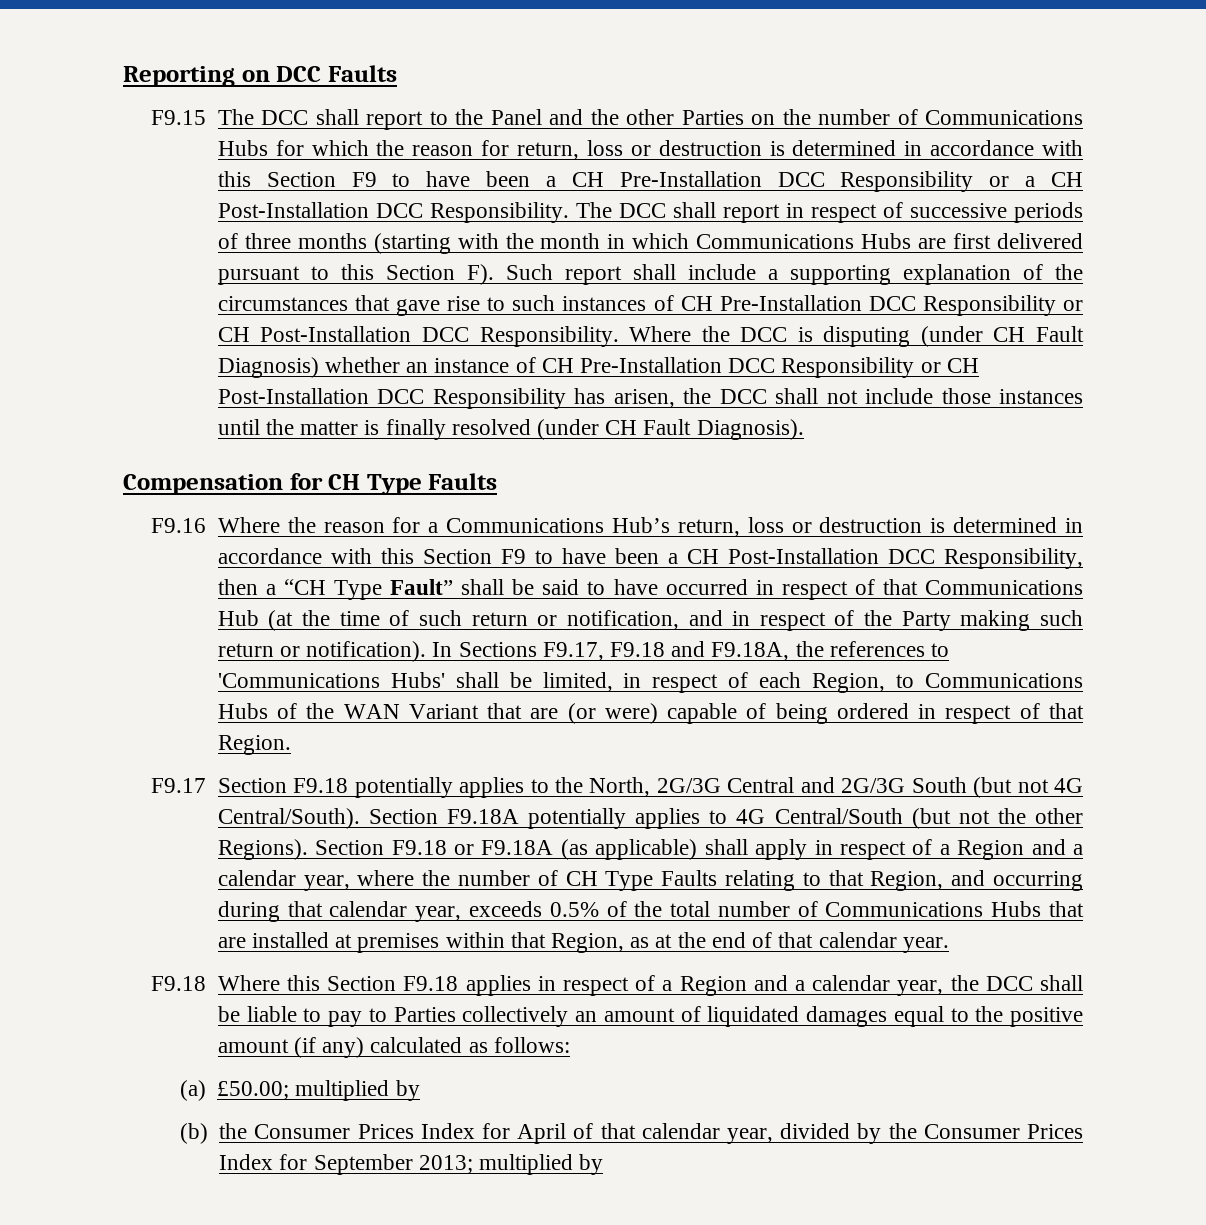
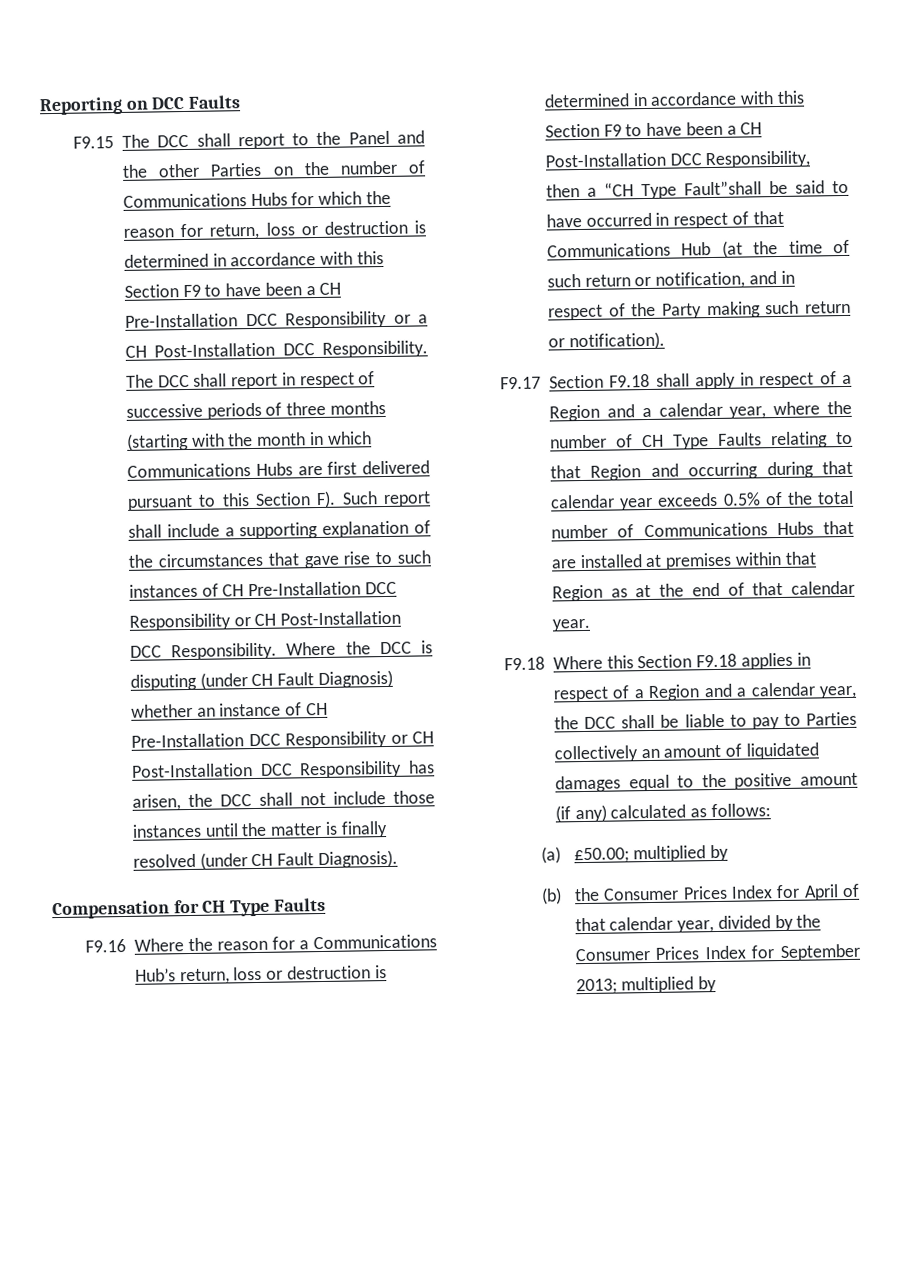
[390,579,505,595] Fault” shall -> [683,180,762,196] Fault”shall
[432,641,950,661] [217,672,1083,693] [217,703,1085,724] [217,735,291,755] [151,777,1084,798] [217,808,1083,829] [217,839,698,860] In Sections F9.17, F9.18 and F9.18A, the references to 'Communications Hubs' shall be limited, in respect of each Region, to Communications Hubs of the WAN Variant that are (or were) capable of being ordered in respect of that Region. // F9.17 Section F9.18 potentially applies to the North, 2G/3G Central and 2G/3G South (but not 4G Central/South). Section F9.18A potentially applies to 4G Central/South (but not the other Regions). Section F9.18 or F9.18A (as applicable) -> [500,373,651,390] // F9.17 Section F9.18
[870,871,944,891] Region, -> [590,464,642,481] Region
[415,906,462,922] year, -> [619,497,654,511] year
[551,933,625,953] Region, -> [551,584,603,602] Region

